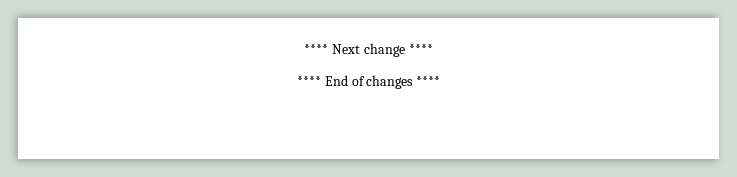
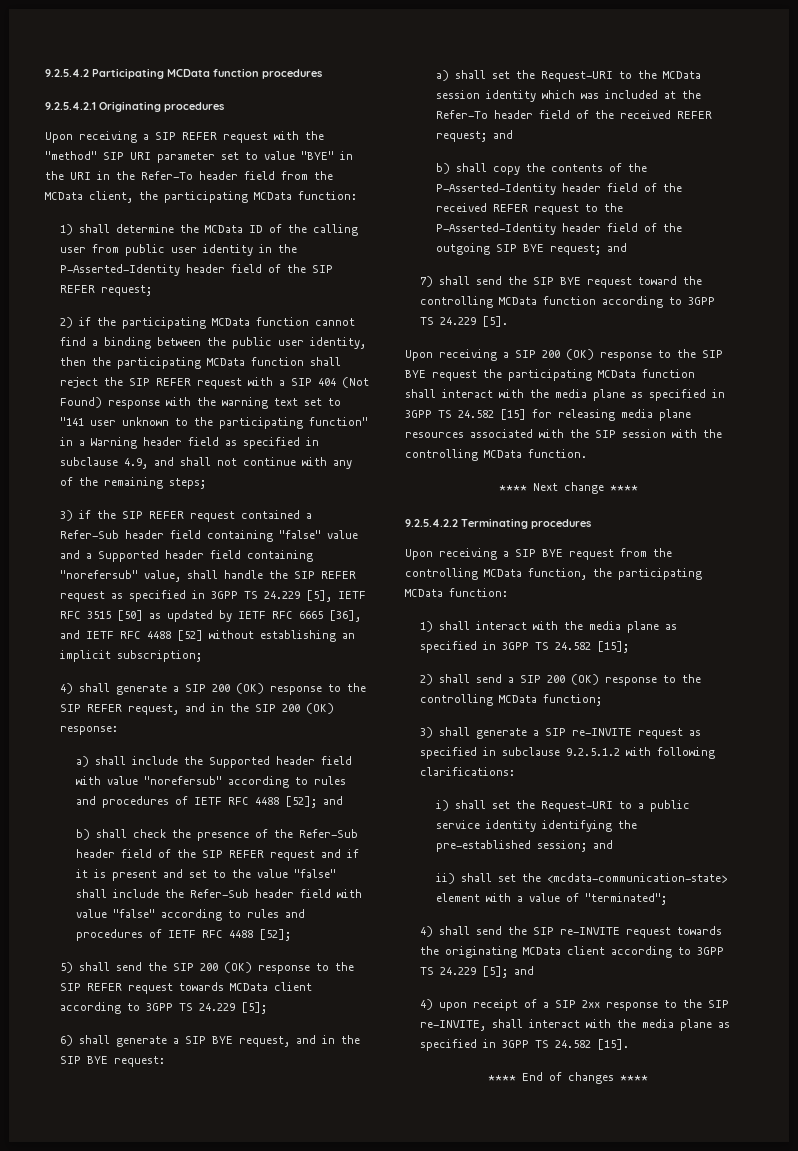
[304,43,433,57] **** Next change **** -> [45,68,322,79] [45,101,224,112] [45,131,324,143] [45,151,353,163] [45,171,333,180] [45,191,357,203] [60,224,359,236] [60,244,298,256] [60,264,334,276] [60,285,153,296] [60,317,356,329] [60,337,367,349] [60,357,342,369] [60,377,370,389] [60,397,342,409] [60,417,369,429] [60,437,320,449] [60,457,353,469] [60,477,207,489] [60,510,313,522] [60,530,359,542] [60,550,314,562] [60,570,357,582] [60,590,367,602] [60,610,362,622] [60,630,356,642] [60,650,203,662] [60,683,367,695] [60,703,335,715] [60,726,119,735] [75,756,352,768] [75,776,346,788] [75,796,343,808] [75,829,358,841] [75,849,359,861] [75,869,336,881] [75,889,362,898] [75,909,305,921] [75,929,291,941] [60,962,355,974] [60,982,313,994] [60,1002,268,1014] [60,1035,361,1047] [60,1056,166,1067] [435,70,701,82] [435,90,701,102] [435,110,712,119] [435,130,513,142] [435,163,647,175] [435,183,682,195] [435,203,623,215] [435,223,682,235] [435,243,627,255] [420,276,703,288] [420,296,716,308] [420,316,509,327] [405,349,723,361] [405,369,695,381] [405,389,725,401] [405,409,691,421] [405,429,722,438] [405,449,587,461] [498,482,638,494] [405,518,591,529] [405,548,672,560] [405,568,702,580] [405,588,508,597] [420,621,678,633] [420,641,630,653] [420,674,702,686] [420,694,603,706] [420,727,702,739] [420,747,716,759] [420,767,516,776] [435,800,690,812] [435,820,637,832] [435,840,613,852] [435,873,727,884] [435,893,667,905] [420,926,723,938] [420,946,725,958] [420,966,535,978] [420,999,730,1011] [420,1019,731,1031] [420,1039,630,1051] 9.2.5.4.2 Participating MCData function procedures // 9.2.5.4.2.1 Originating procedures // Upon receiving a SIP REFER request with the "method" SIP URI parameter set to value "BYE" in the URI in the Refer-To header field from the MCData client, the participating MCData function: // 1) shall determine the MCData ID of the calling user from public user identity in the P-Asserted-Identity header field of the SIP REFER request; // 2) if the participating MCData function cannot find a binding between the public user identity, then the participating MCData function shall reject the SIP REFER request with a SIP 404 (Not Found) response with the warning text set to "141 user unknown to the participating function" in a Warning header field as specified in subclause 4.9, and shall not continue with any of the remaining steps; // 3) if the SIP REFER request contained a Refer-Sub header field containing "false" value and a Supported header field containing "norefersub" value, shall handle the SIP REFER request as specified in 3GPP TS 24.229 [5], IETF RFC 3515 [50] as updated by IETF RFC 6665 [36], and IETF RFC 4488 [52] without establishing an implicit subscription; // 4) shall generate a SIP 200 (OK) response to the SIP REFER request, and in the SIP 200 (OK) response: // a) shall include the Supported header field with value "norefersub" according to rules and procedures of IETF RFC 4488 [52]; and // b) shall check the presence of the Refer-Sub header field of the SIP REFER request and if it is present and set to the value "false" shall include the Refer-Sub header field with value "false" according to rules and procedures of IETF RFC 4488 [52]; // 5) shall send the SIP 200 (OK) response to the SIP REFER request towards MCData client according to 3GPP TS 24.229 [5]; // 6) shall generate a SIP BYE request, and in the SIP BYE request: // a) shall set the Request-URI to the MCData session identity which was included at the Refer-To header field of the received REFER request; and // b) shall copy the contents of the P-Asserted-Identity header field of the received REFER request to the P-Asserted-Identity header field of the outgoing SIP BYE request; and // 7) shall send the SIP BYE request toward the controlling MCData function according to 3GPP TS 24.229 [5]. // Upon receiving a SIP 200 (OK) response to the SIP BYE request the participating MCData function shall interact with the media plane as specified in 3GPP TS 24.582 [15] for releasing media plane resources associated with the SIP session with the controlling MCData function. // **** Next change **** // 9.2.5.4.2.2 Terminating procedures // Upon receiving a SIP BYE request from the controlling MCData function, the participating MCData function: // 1) shall interact with the media plane as specified in 3GPP TS 24.582 [15]; // 2) shall send a SIP 200 (OK) response to the controlling MCData function; // 3) shall generate a SIP re-INVITE request as specified in subclause 9.2.5.1.2 with following clarifications: // i) shall set the Request-URI to a public service identity identifying the pre-established session; and // ii) shall set the <mcdata-communication-state> element with a value of "terminated"; // 4) shall send the SIP re-INVITE request towards the originating MCData client according to 3GPP TS 24.229 [5]; and // 4) upon receipt of a SIP 2xx response to the SIP re-INVITE, shall interact with the media plane as specified in 3GPP TS 24.582 [15].

